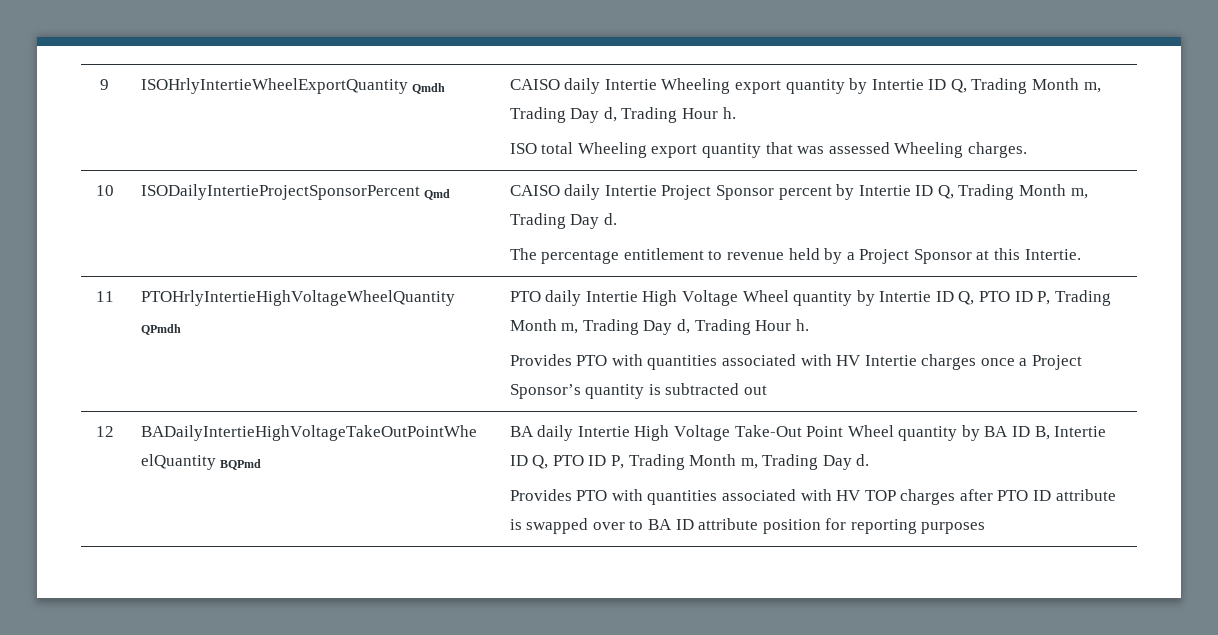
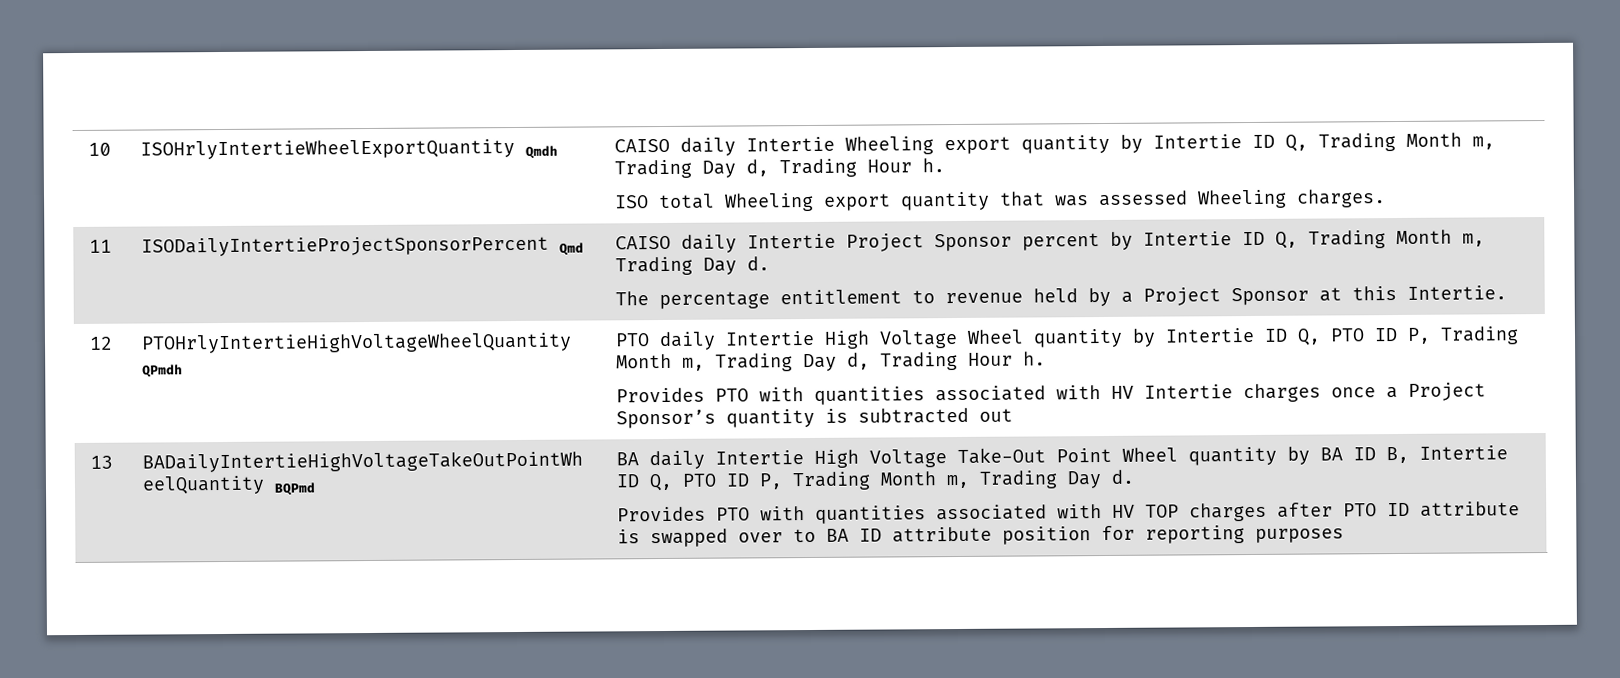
[100,79,109,90] 9 -> [88,142,111,156] 10
[95,185,114,196] 10 -> [89,239,112,253] 11
[95,291,114,302] 11 -> [89,336,113,350] 12
[95,426,114,437] 12 -> [90,455,113,469] 13

